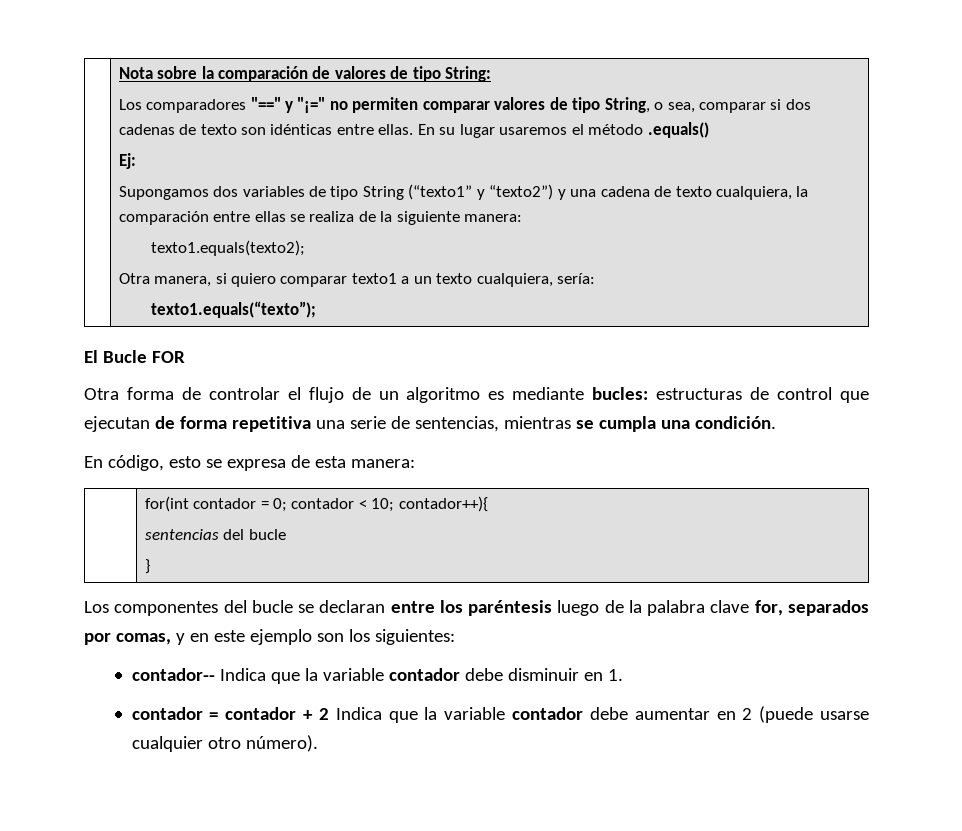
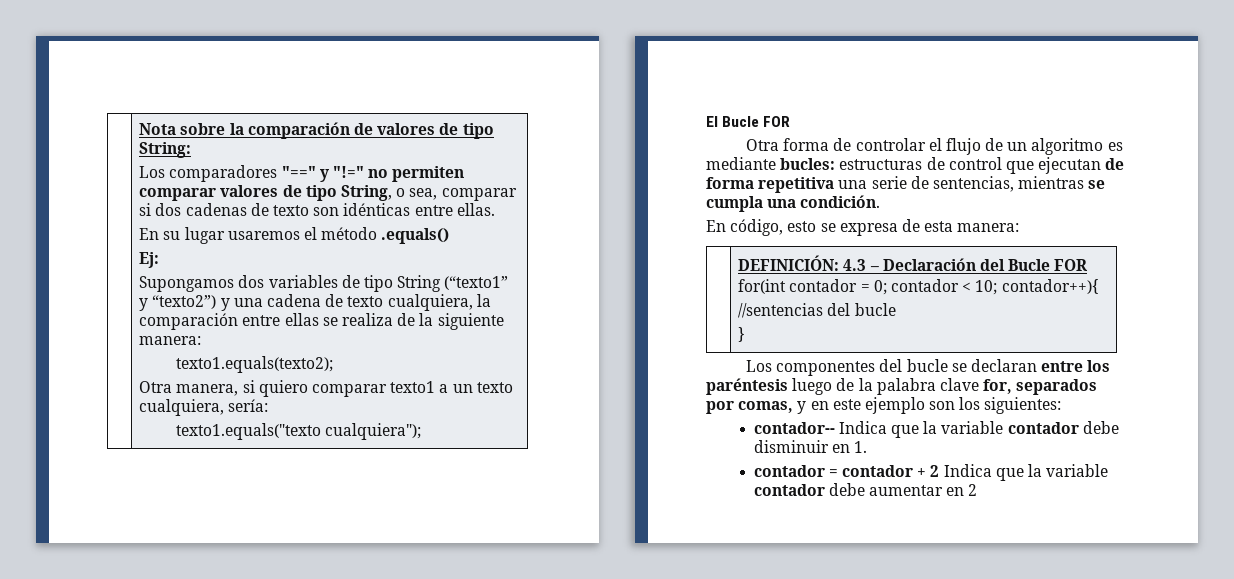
[297,97,326,113] "¡=" -> [333,166,365,178] "!="
(414, 129) none -> (495, 209) //
[151,301,317,318] texto1.equals(“texto”); -> [176,423,422,440] texto1.equals("texto cualquiera");
(415, 463) none -> [738,255,1089,271] DEFINICIÓN: 4.3 – Declaración del Bucle FOR //
[144,529,219,540] sentencias -> [738,303,824,318] //sentencias
[759,706,870,723] [131,735,318,752] (puede usarse cualquier otro número). -> (978, 490) none

